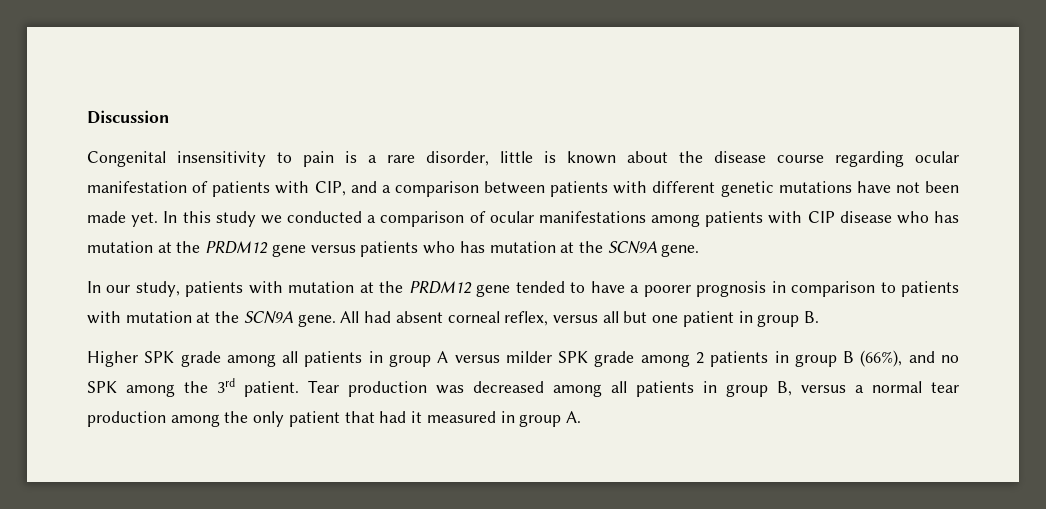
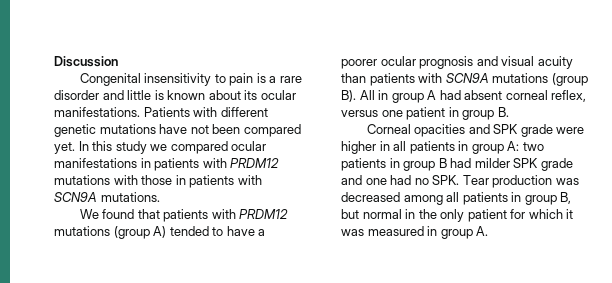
[426,151,489,166] disorder, -> [54,90,124,100] disorder and
[679,151,959,167] [87,181,609,197] the disease course regarding ocular manifestation of patients with CIP, and a comparison between patients -> [244,90,296,100] [54,107,190,117] its ocular manifestations. Patients
[87,211,126,223] made -> [243,124,301,137] compared
[287,211,486,227] conducted a comparison of -> [170,141,228,154] compared
[651,211,959,227] [87,241,700,257] [87,281,511,297] among patients with CIP disease who has mutation at the PRDM12 gene versus patients who has mutation at the SCN9A gene. // In our study, patients with mutation at the PRDM12 gene -> [140,158,280,171] [54,175,262,188] [54,192,160,202] [79,209,289,222] [54,226,167,239] in patients with PRDM12 mutations with those in patients with SCN9A mutations. // We found that patients with PRDM12 mutations (group A)
[696,281,960,297] [87,311,360,327] prognosis in comparison to patients with mutation at the SCN9A gene. All -> [380,56,573,69] [341,73,588,86] [341,90,437,103] ocular prognosis and visual acuity than patients with SCN9A mutations (group B). All in group A
[602,311,648,323] all but -> (378, 113) none
[87,350,960,367] [87,378,299,397] Higher SPK grade among all patients in group A versus milder SPK grade among 2 patients in group B (66%), and no SPK among the 3rd patient. -> [366,124,585,137] [341,141,544,154] [341,158,573,171] [341,175,460,185] Corneal opacities and SPK grade were higher in all patients in group A: two patients in group B had milder SPK grade and one had no SPK.
[801,381,959,393] [87,411,423,427] versus a normal tear production among the only patient that had it -> [341,209,574,222] [341,229,364,236] but normal in the only patient for which it was

